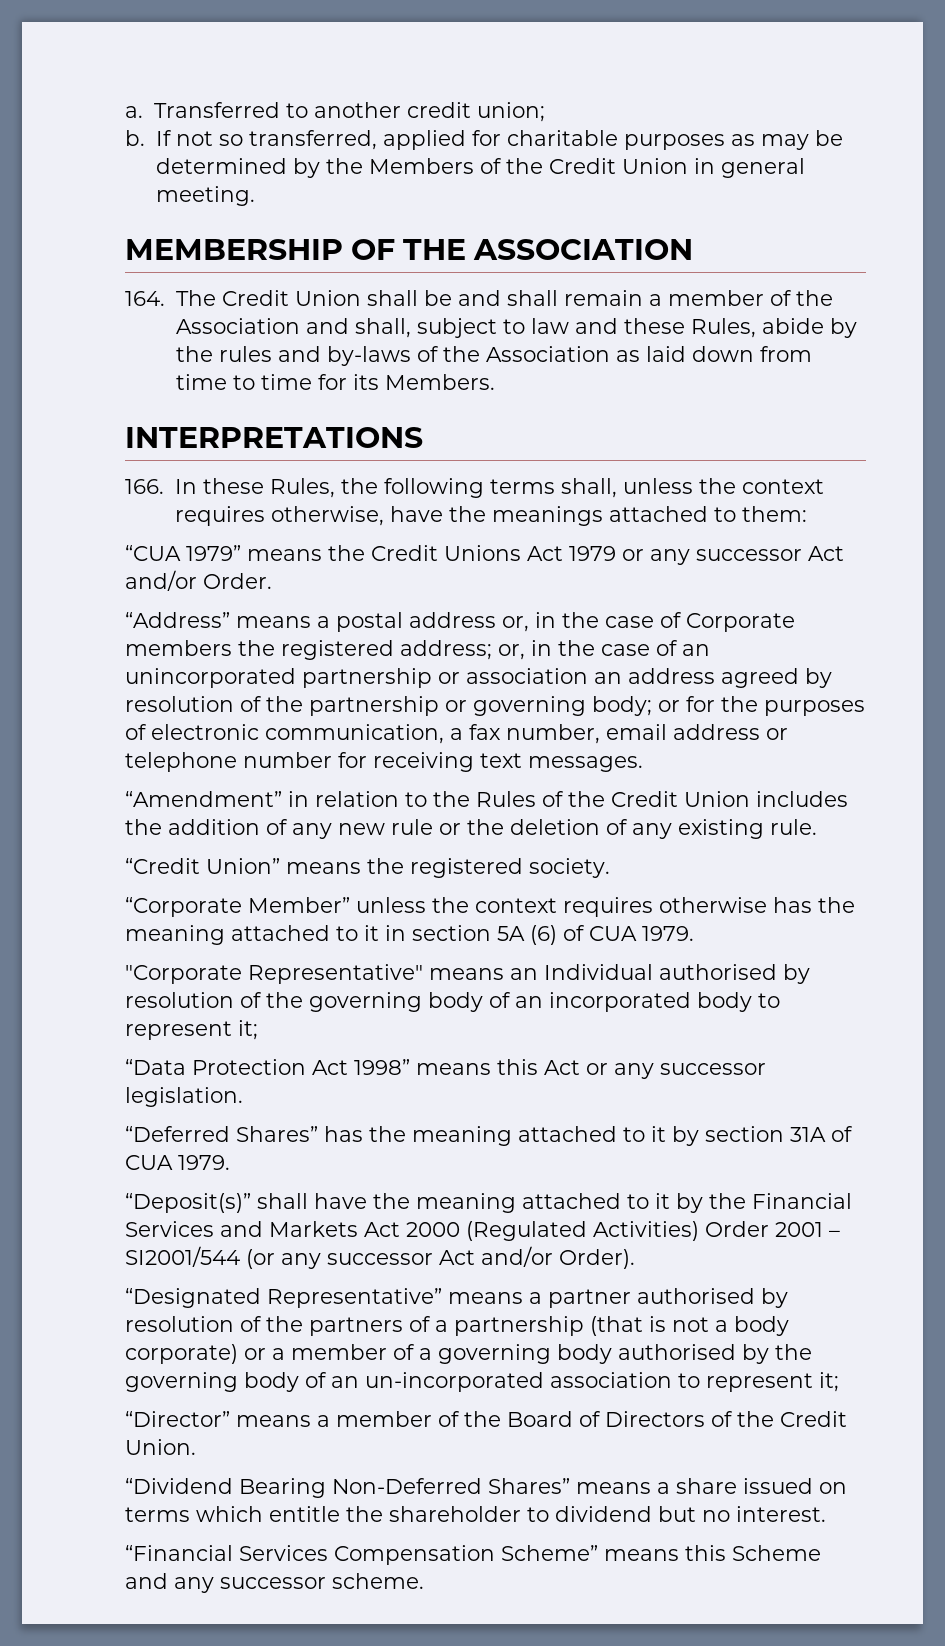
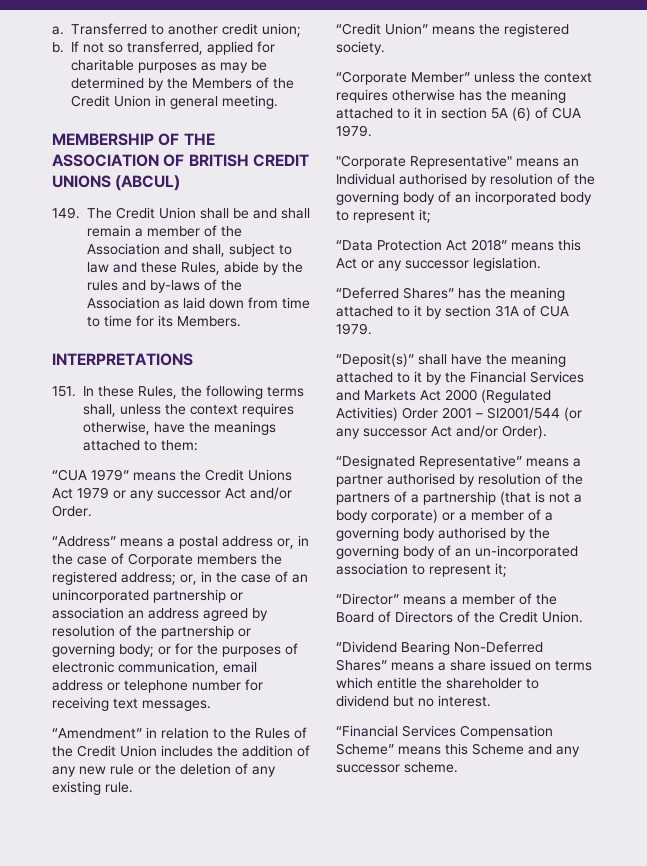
[125,291,165,306] // 164. -> [163,154,309,167] [52,175,181,191] [52,207,80,219] OF BRITISH CREDIT UNIONS (ABCUL) // 149.
[125,479,164,494] 166. -> [52,386,76,397] 151.
[450,724,600,744] a fax number, -> (219, 668) none
[354,1059,410,1075] 1998” -> [471,239,507,251] 2018”

